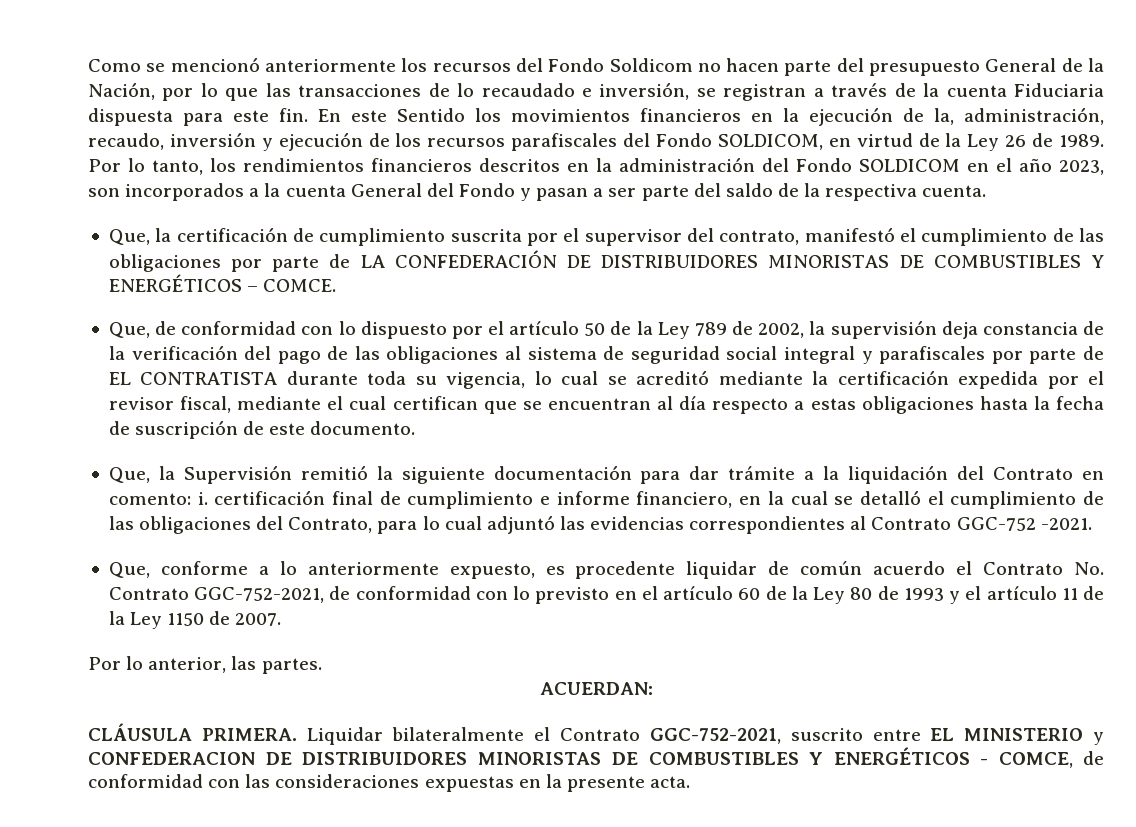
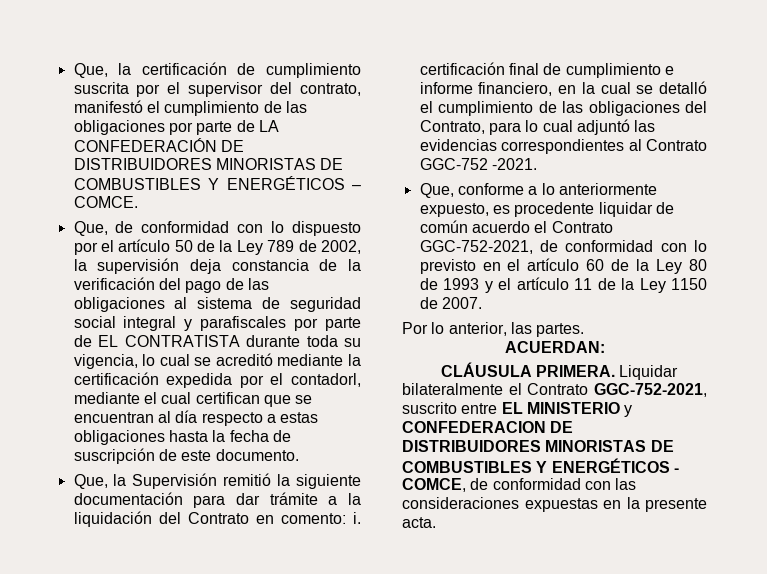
[88,57,1104,76] [88,82,1105,101] [88,107,1104,126] [88,132,1105,151] [88,157,1104,175] [88,183,987,201] Como se mencionó anteriormente los recursos del Fondo Soldicom no hacen parte del presupuesto General de la Nación, por lo que las transacciones de lo recaudado e inversión, se registran a través de la cuenta Fiduciaria dispuesta para este fin. En este Sentido los movimientos financieros en la ejecución de la, administración, recaudo, inversión y ejecución de los recursos parafiscales del Fondo SOLDICOM, en virtud de la Ley 26 de 1989. Por lo tanto, los rendimientos financieros descritos en la administración del Fondo SOLDICOM en el año 2023, son incorporados a la cuenta General del Fondo y pasan a ser parte del saldo de la respectiva cuenta. // -> (73, 70) none
[108,396,232,413] revisor fiscal, -> [291,373,361,387] contadorl,
[1074,562,1105,575] [108,587,189,600] No. Contrato -> (613, 227) none

